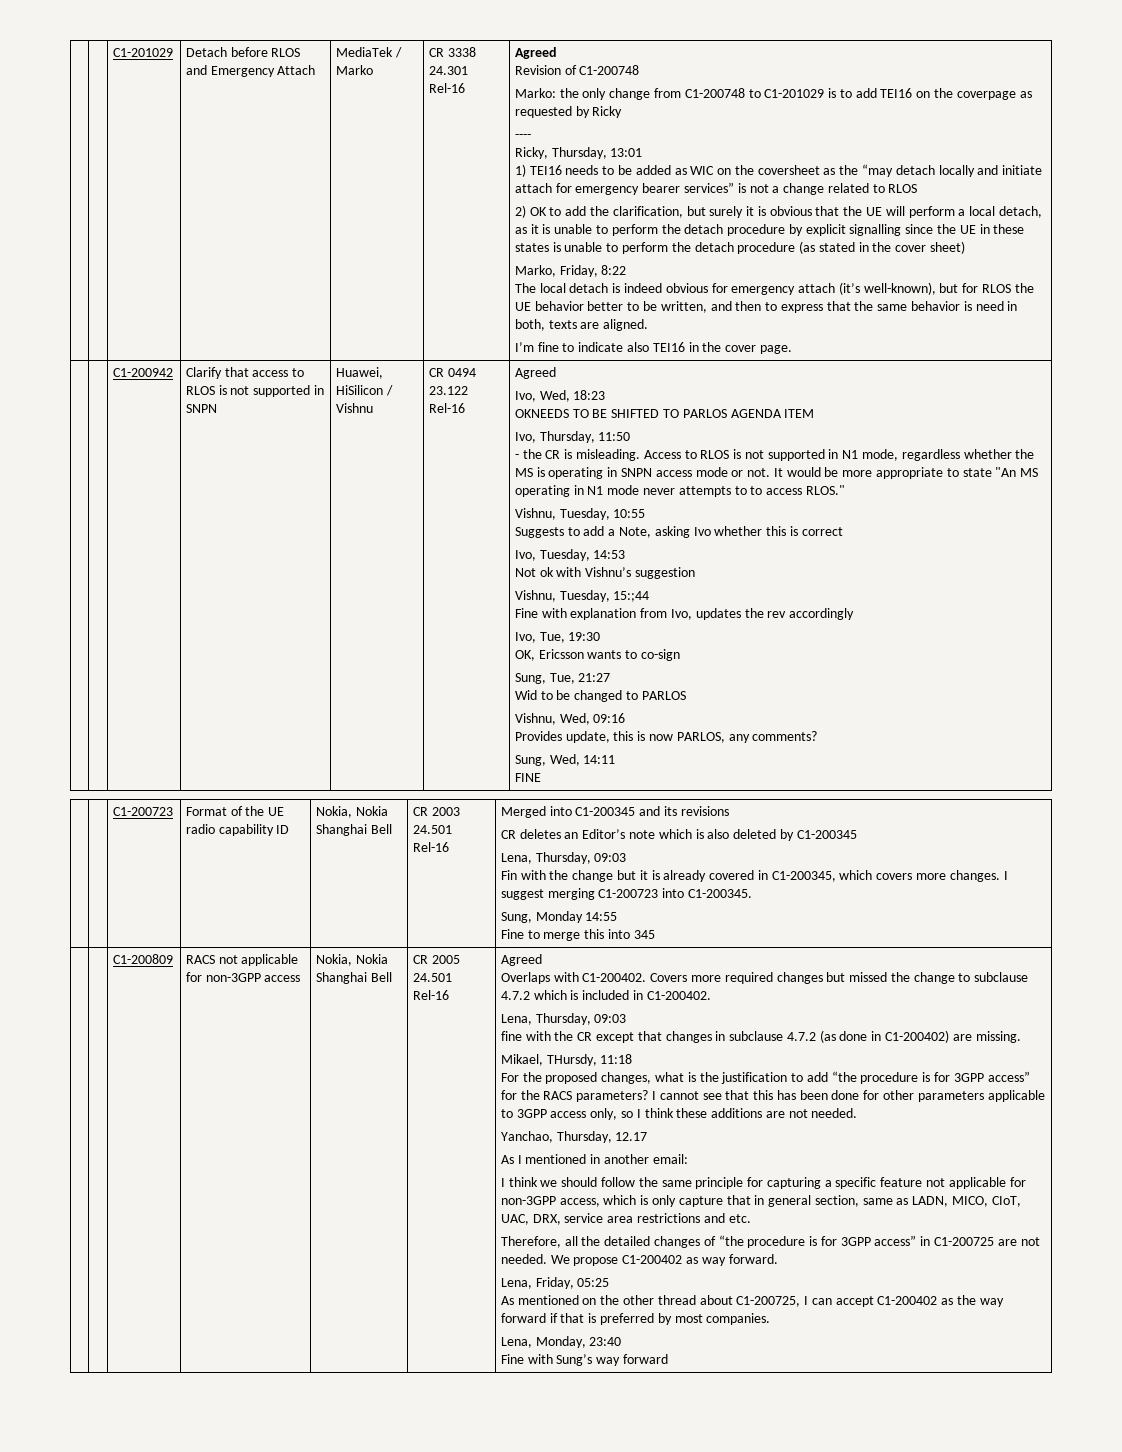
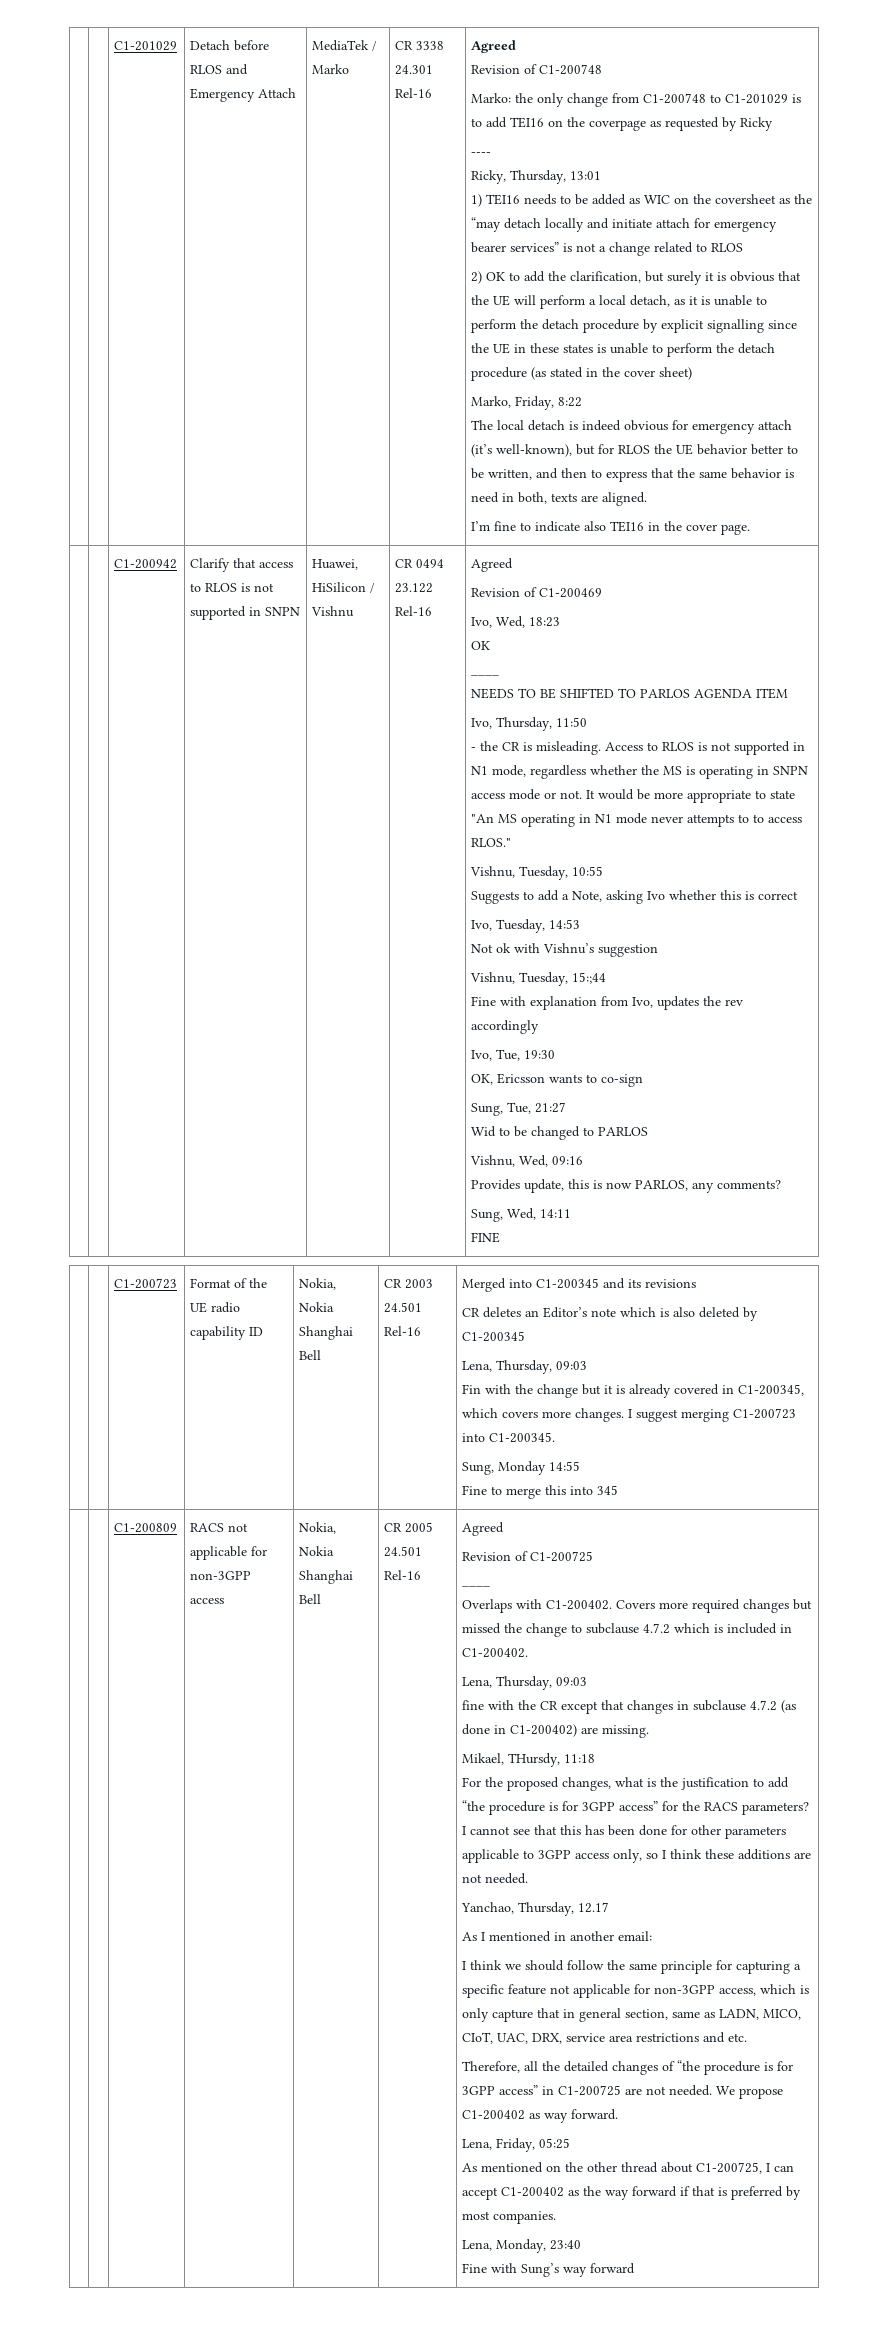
(556, 373) none -> [471,587,603,598] // Revision of C1-200469
[514,409,569,418] OKNEEDS -> [471,641,491,650] [471,674,500,676] [471,688,515,699] OK // ____ // NEEDS
(542, 960) none -> [462,1551,594,1562] [462,1585,491,1587] // Revision of C1-200725 // ____

